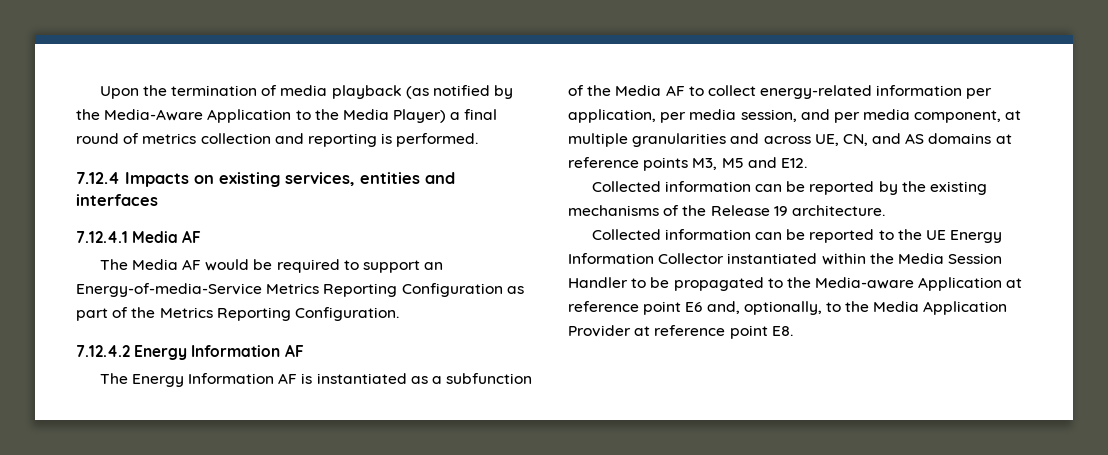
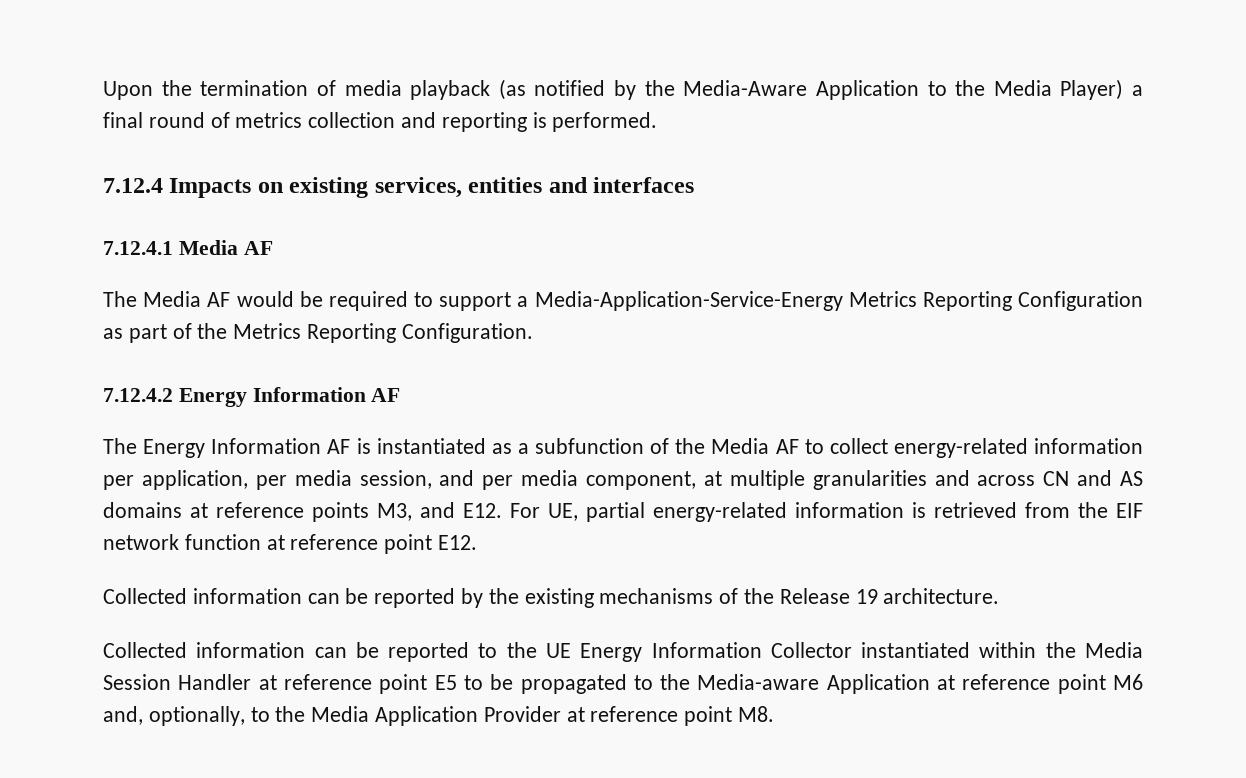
[424,262,444,270] [76,283,262,297] an Energy-of-media-Service -> [517,291,843,311] a Media-Application-Service-Energy
[814,134,868,146] UE, CN, -> [1043,471,1070,486] CN
[721,158,744,168] M5 -> (412, 512) none
(807, 163) none -> [510,502,1143,522] [103,534,478,554] For UE, partial energy-related information is retrieved from the EIF network function at reference point E12.
(628, 282) none -> [258,674,457,694] at reference point E5
[685,302,703,312] E6 -> [1113,674,1143,690] M6
[771,326,793,336] E8. -> [738,706,775,722] M8.

